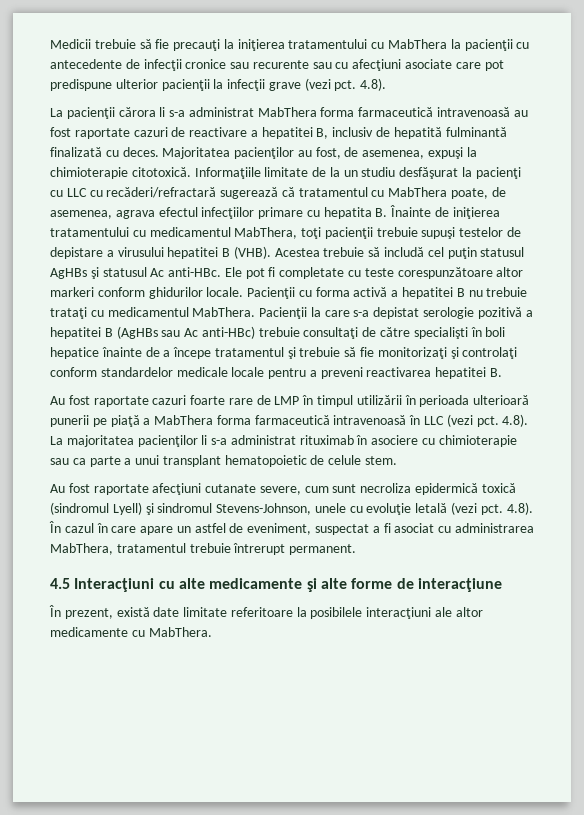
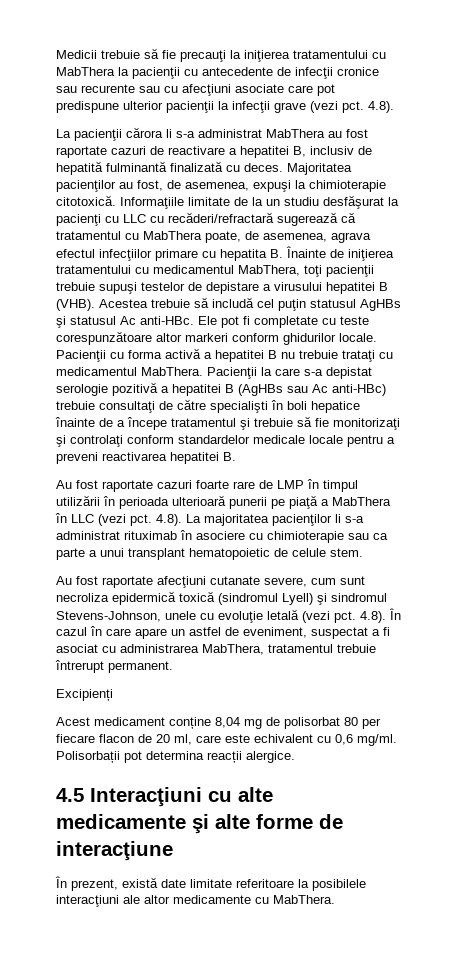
[320,107,511,117] forma farmaceutică intravenoasă -> (325, 133) none
[216,415,407,425] forma farmaceutică intravenoasă -> (391, 501) none
(357, 549) none -> [56,689,113,701] [56,717,381,729] [56,734,397,746] [56,751,295,763] // Excipienți // Acest medicament conține 8,04 mg de polisorbat 80 per fiecare flacon de 20 ml, care este echivalent cu 0,6 mg/ml. Polisorbații pot determina reacții alergice.

